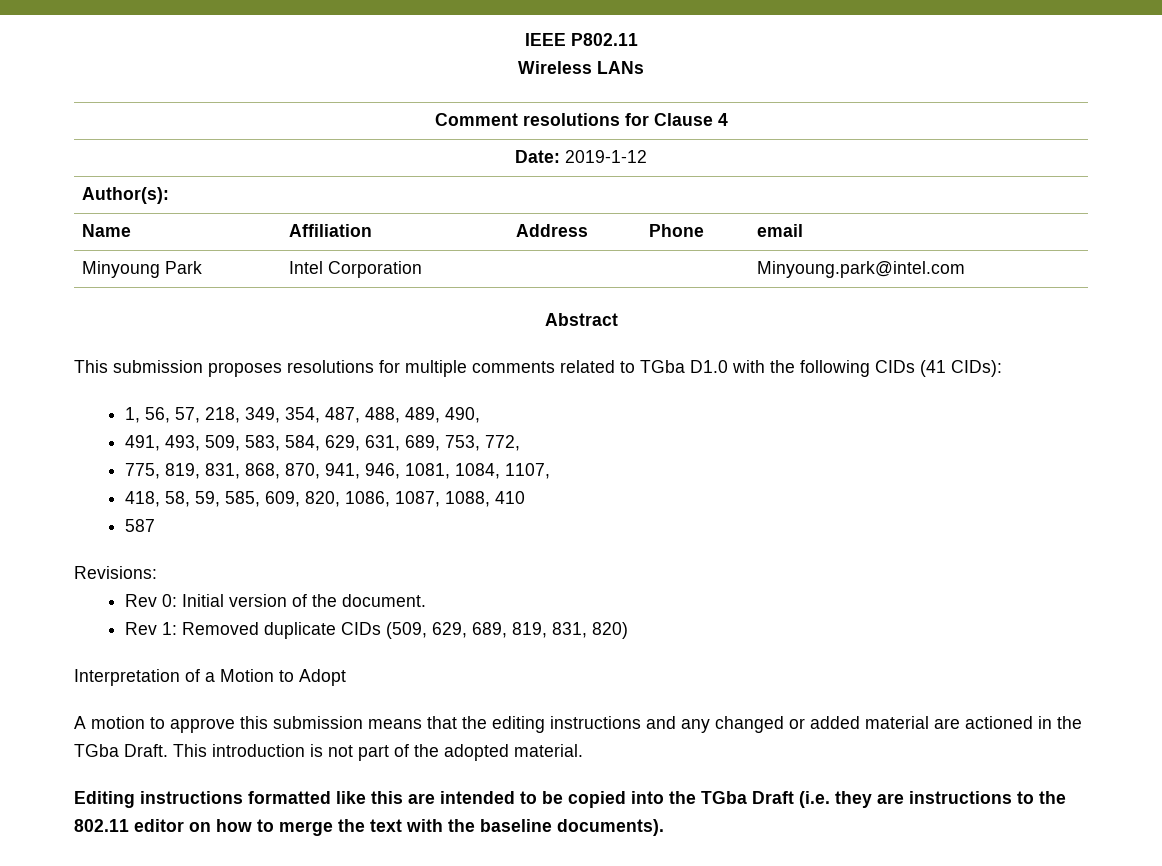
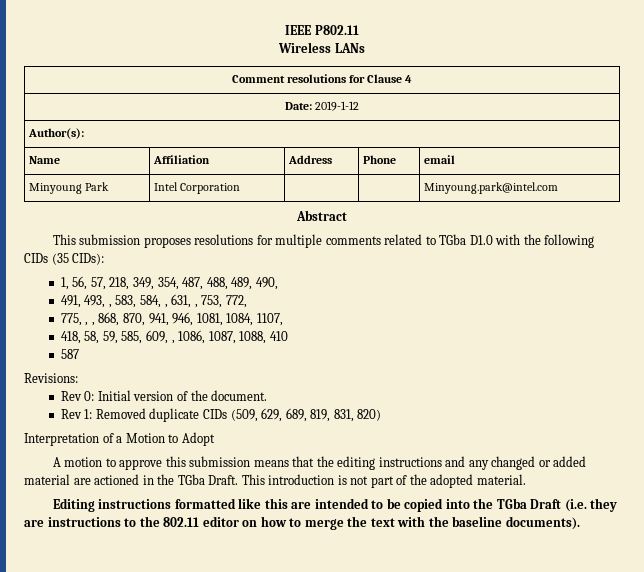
[920,360,946,377] (41 -> [51,253,69,265] (35
[205,435,241,451] 509, -> [108,304,112,308] ,
[325,435,441,451] 629, 631, 689, -> [164,294,198,308] , 631, ,
[165,463,241,479] 819, 831, -> [85,322,95,326] , ,
[305,491,341,507] 820, -> [171,340,175,344] ,

